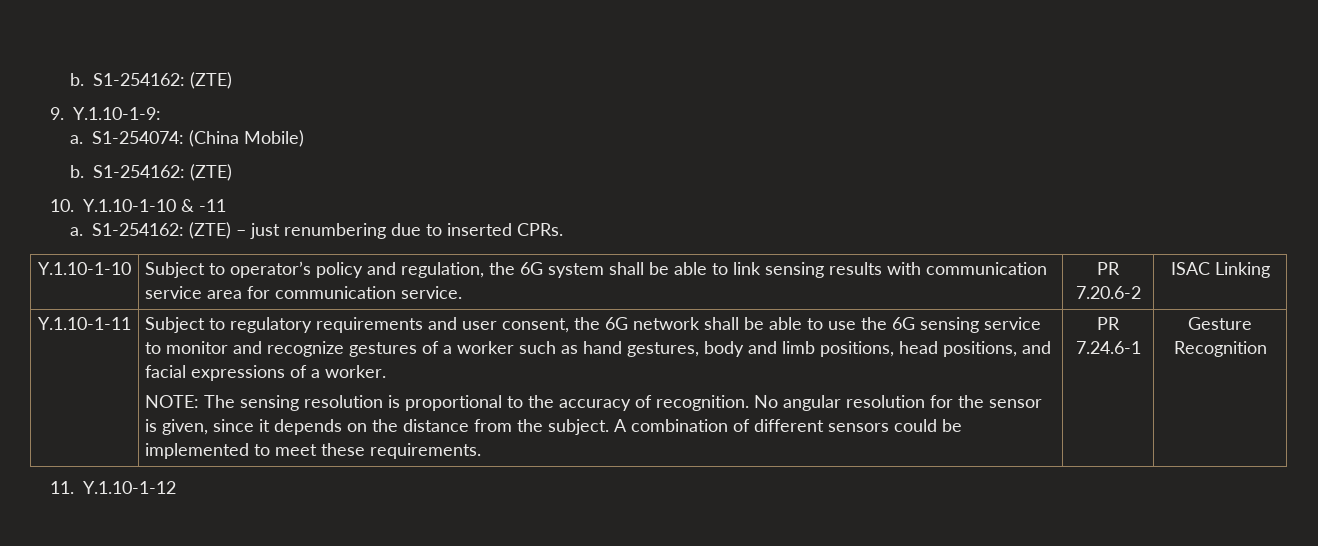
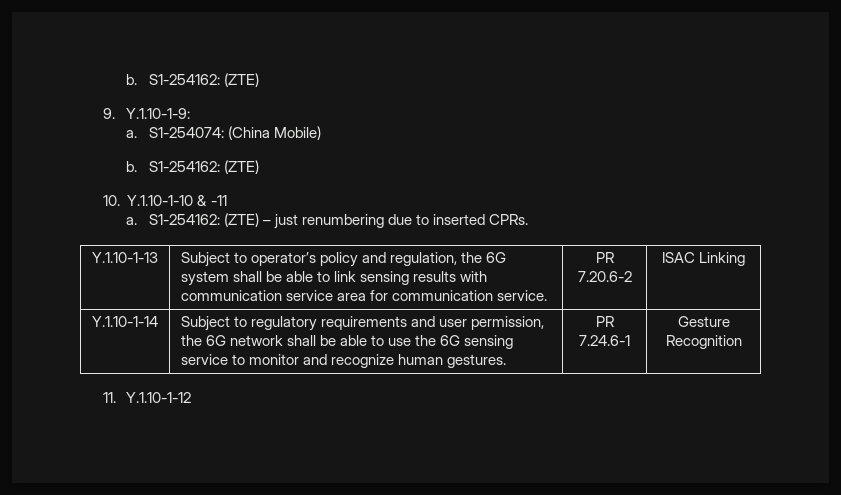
[38,262,131,275] Y.1.10-1-10 -> [92,252,158,263] Y.1.10-1-13
[38,317,131,330] Y.1.10-1-11 -> [92,316,158,327] Y.1.10-1-14
[502,318,570,333] consent, -> [470,316,544,330] permission,
[349,341,1052,357] [145,365,387,381] [145,395,1043,411] [145,419,963,435] [145,443,482,459] gestures of a worker such as hand gestures, body and limb positions, head positions, and facial expressions of a worker. // NOTE: The sensing resolution is proportional to the accuracy of recognition. No angular resolution for the sensor is given, since it depends on the distance from the subject. A combination of different sensors could be implemented to meet these requirements. -> [397,354,506,368] human gestures.

